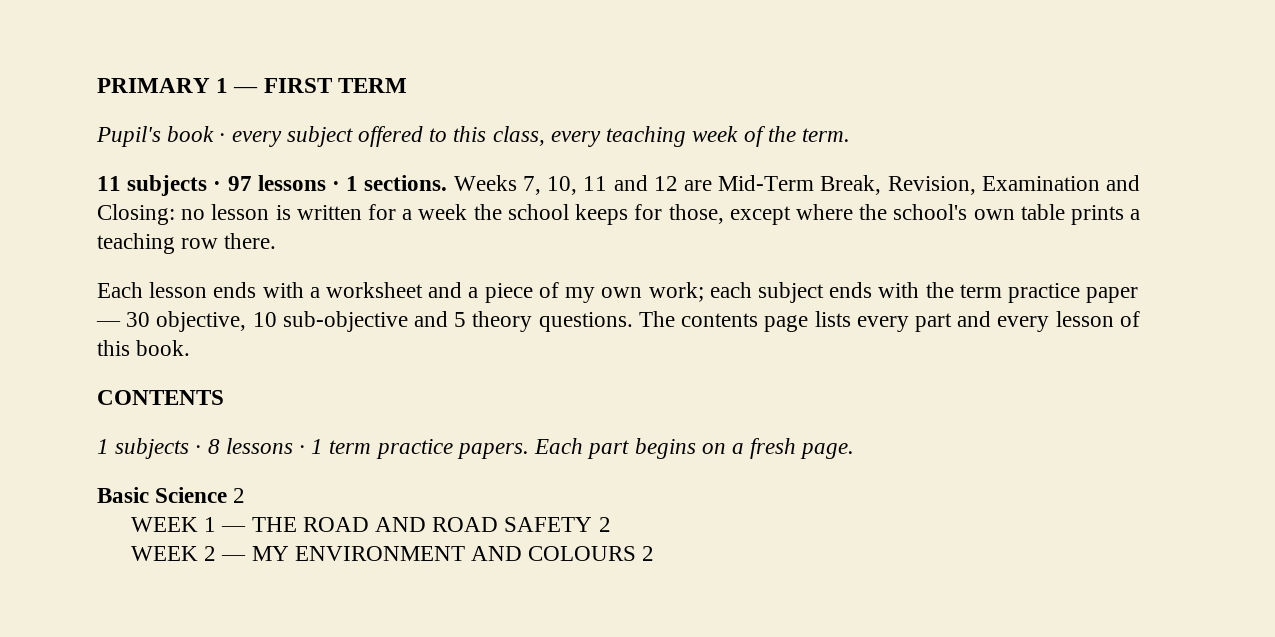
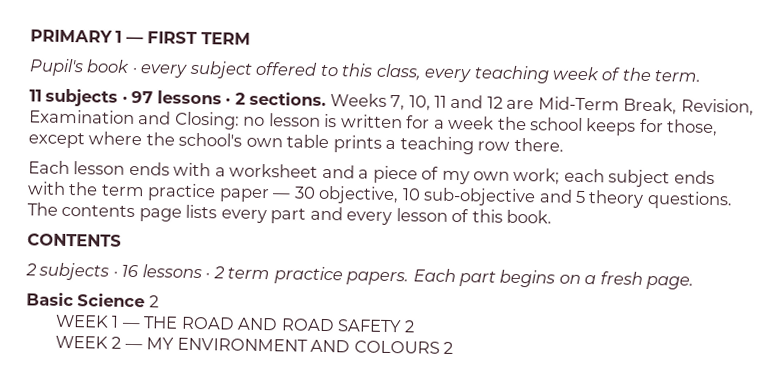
[346,176,359,191] 1 -> [234,92,246,105] 2
[97,438,324,459] 1 subjects · 8 lessons · 1 -> [25,262,225,281] 2 subjects · 16 lessons · 2

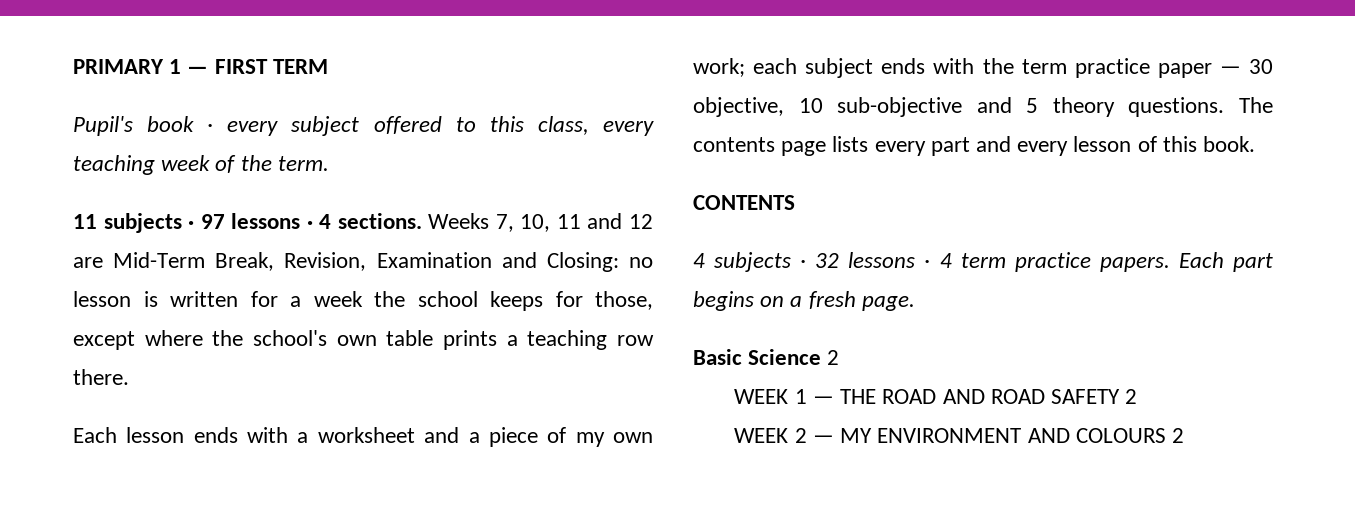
[234,92,246,105] 2 -> [319,214,332,229] 4
[25,262,225,281] 2 subjects · 16 lessons · 2 -> [693,252,952,272] 4 subjects · 32 lessons · 4

